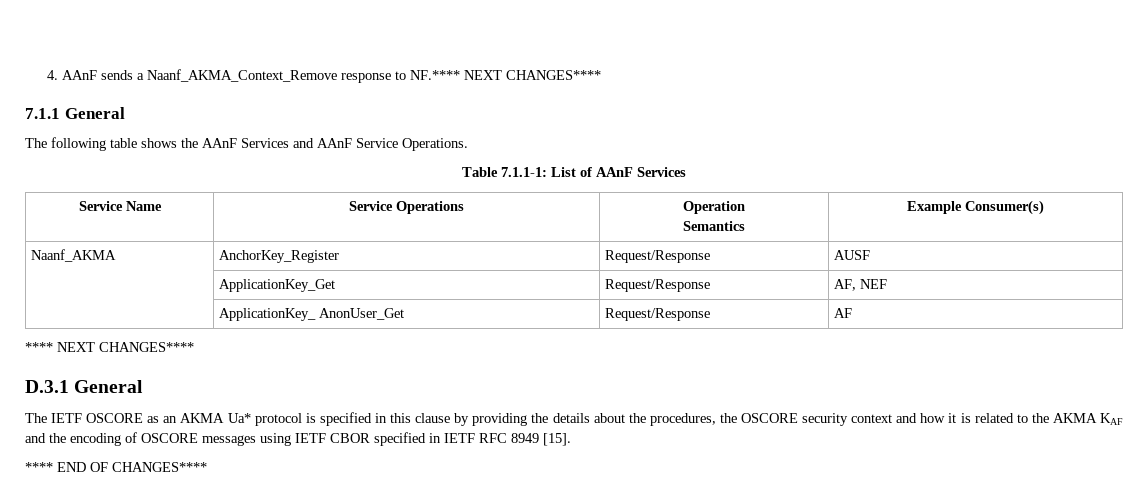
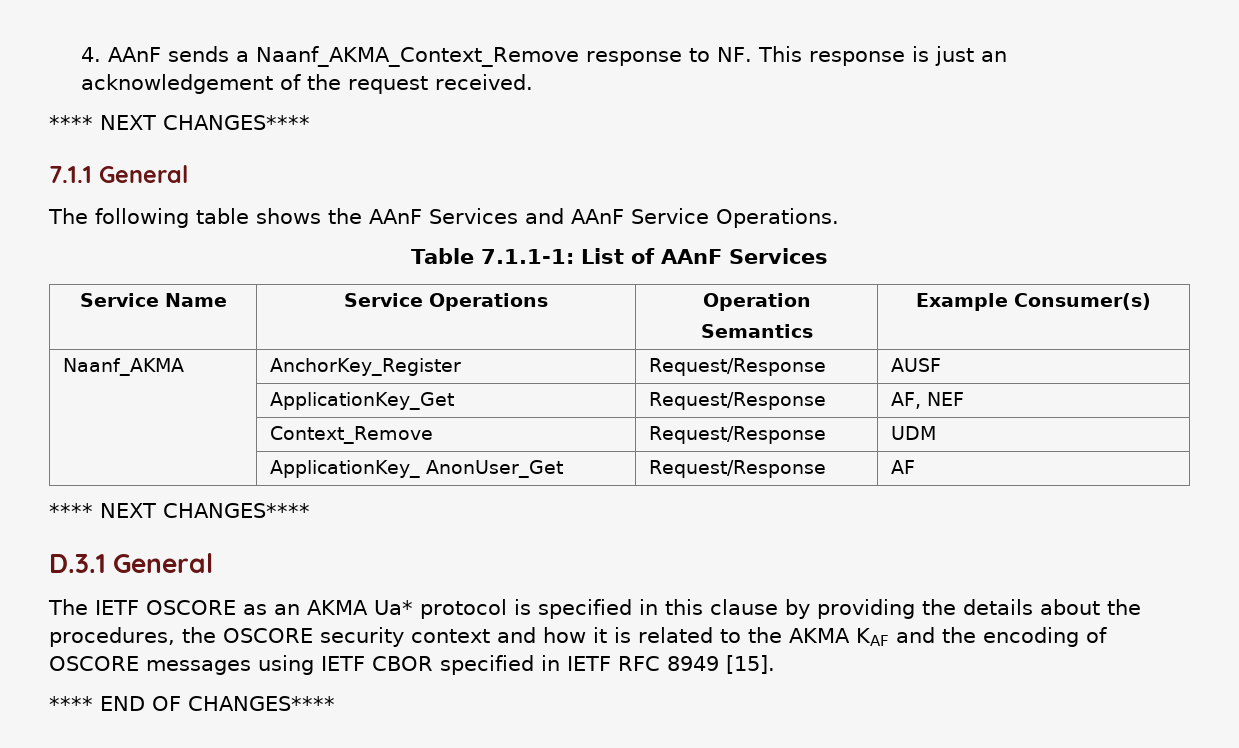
[410,70,461,80] NF.**** -> [716,46,1007,66] [80,74,533,94] [49,115,93,130] NF. This response is just an acknowledgement of the request received. // ****
(888, 284) none -> [269,426,433,444] [648,426,826,444] [890,426,936,440] // | Context_Remove | Request/Response | UDM

